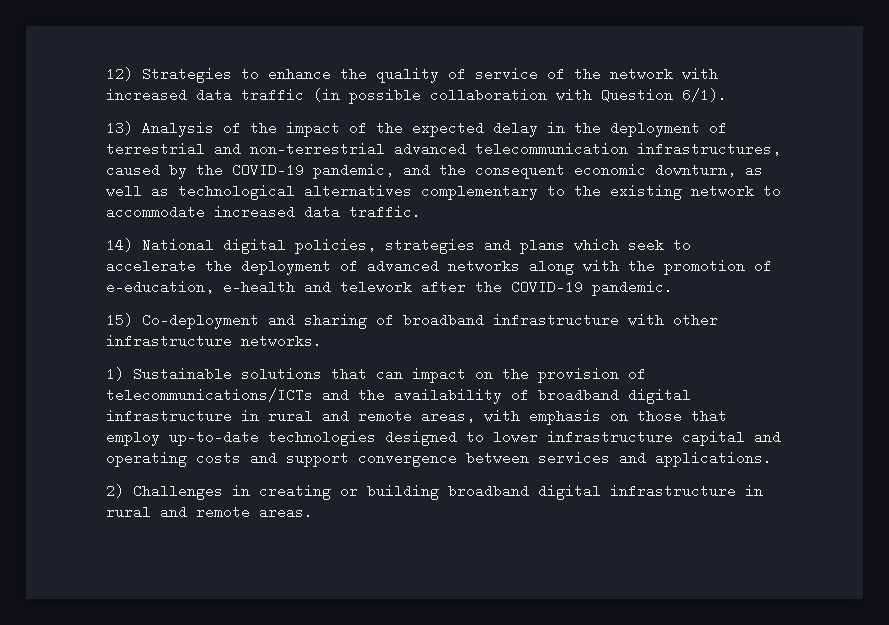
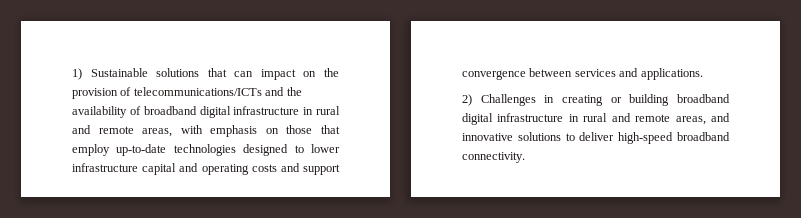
[106,67,718,83] [106,88,727,104] [106,121,727,137] [106,142,781,156] [106,163,763,179] [106,184,781,200] [106,205,421,219] [106,238,691,254] [106,259,772,275] [106,280,673,296] [106,313,718,329] [106,334,322,348] 12) Strategies to enhance the quality of service of the network with increased data traffic (in possible collaboration with Question 6/1). // 13) Analysis of the impact of the expected delay in the deployment of terrestrial and non-terrestrial advanced telecommunication infrastructures, caused by the COVID-19 pandemic, and the consequent economic downturn, as well as technological alternatives complementary to the existing network to accommodate increased data traffic. // 14) National digital policies, strategies and plans which seek to accelerate the deployment of advanced networks along with the promotion of e-education, e-health and telework after the COVID-19 pandemic. // 15) Co-deployment and sharing of broadband infrastructure with other infrastructure networks. // -> (72, 74) none
[259,505,313,519] areas. -> [675,113,730,125] [462,132,730,144] [462,152,525,163] areas, and innovative solutions to deliver high-speed broadband connectivity.

